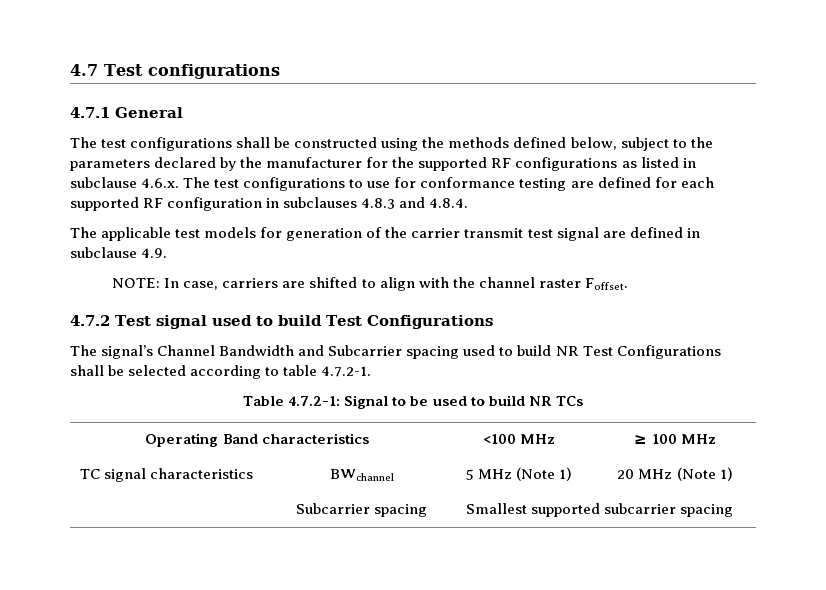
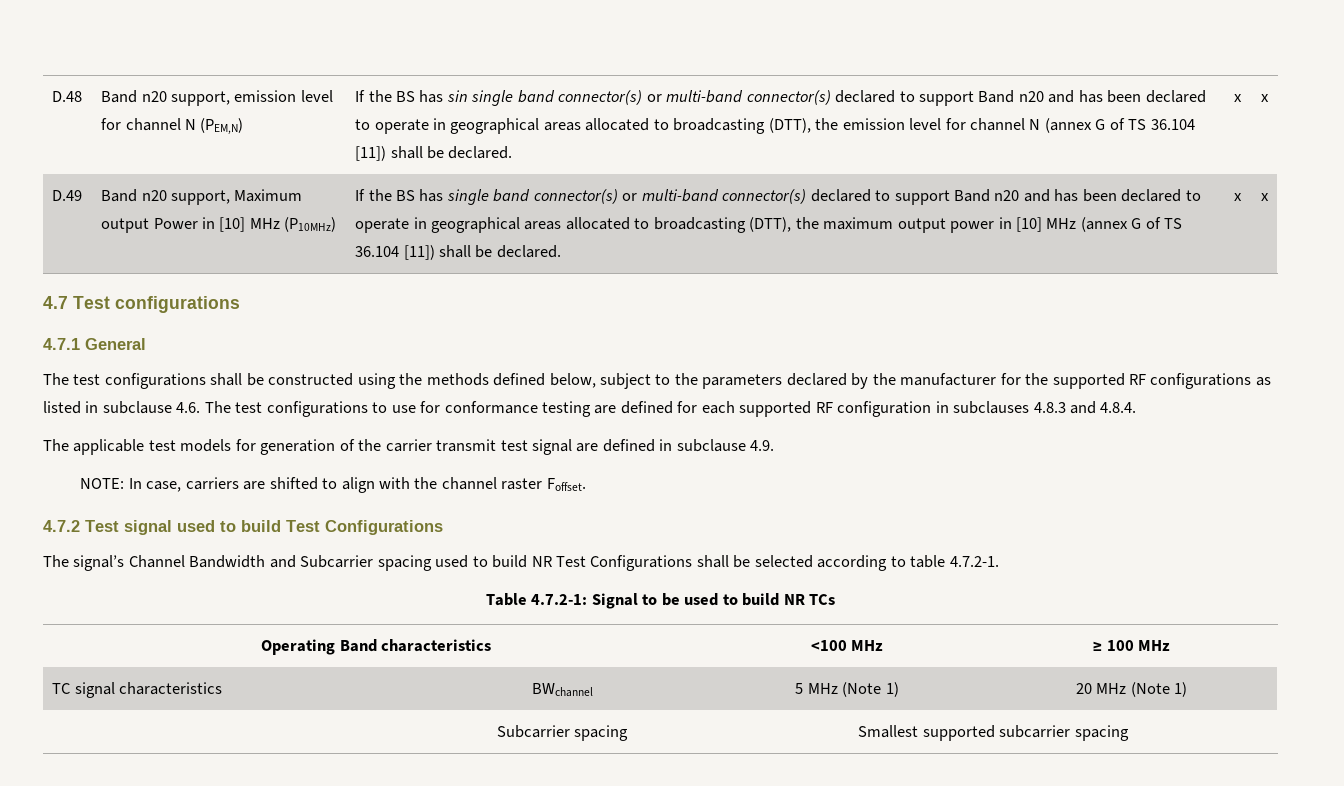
(70, 70) none -> [52,91,83,102] [101,90,333,106] [101,118,244,134] [355,90,1206,106] [355,118,1195,134] [355,146,513,161] [1234,94,1242,102] [1260,94,1269,102] [52,190,83,201] [101,189,303,205] [101,217,337,233] [355,189,1201,205] [355,217,1183,233] [355,245,561,260] [1234,193,1242,201] [1260,193,1269,201] D.48 | Band n20 support, emission level for channel N (PEM,N) | If the BS has sin single band connector(s) or multi-band connector(s) declared to support Band n20 and has been declared to operate in geographical areas allocated to broadcasting (DTT), the emission level for channel N (annex G of TS 36.104 [11]) shall be declared. | x | x // D.49 | Band n20 support, Maximum output Power in [10] MHz (P10MHz) | If the BS has single band connector(s) or multi-band connector(s) declared to support Band n20 and has been declared to operate in geographical areas allocated to broadcasting (DTT), the maximum output power in [10] MHz (annex G of TS 36.104 [11]) shall be declared. | x | x //
[141,178,180,188] 4.6.x. -> [176,402,201,413] 4.6.

